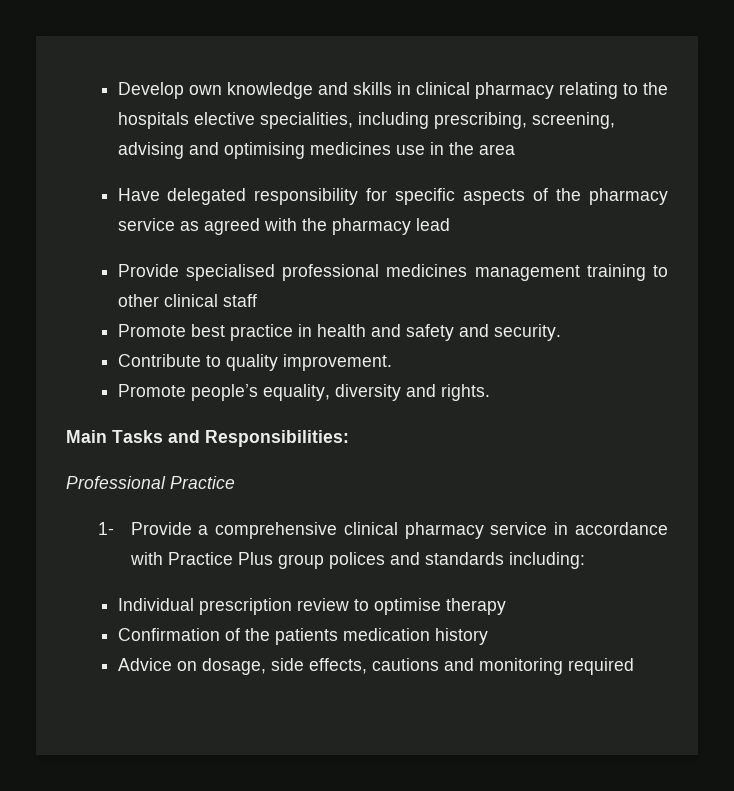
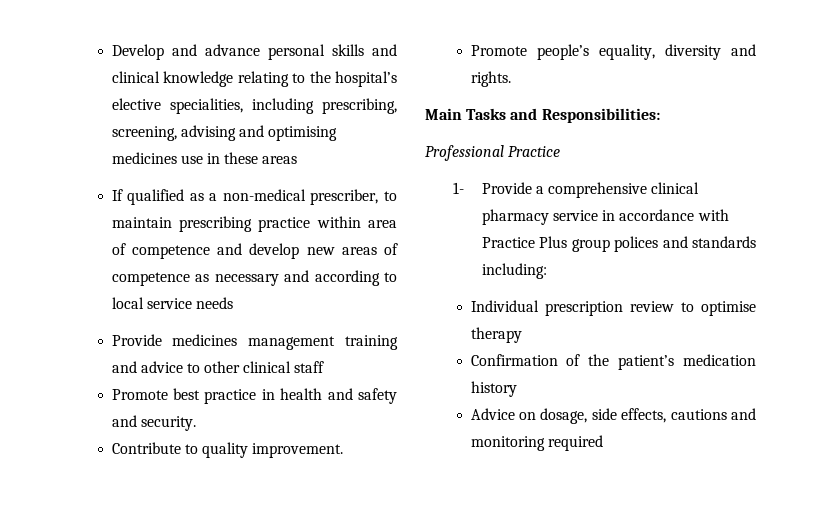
[188,82,554,99] own knowledge and skills in clinical pharmacy -> [171,44,397,60] [111,71,234,87] and advance personal skills and clinical knowledge
[117,112,189,129] hospitals -> [335,71,397,87] hospital’s
[448,142,515,155] [117,188,668,205] [117,218,450,235] [117,264,380,281] the area // Have delegated responsibility for specific aspects of the pharmacy service as agreed with the pharmacy lead // Provide specialised professional -> [224,152,298,164] [111,189,397,205] [111,216,397,232] [111,243,398,259] [111,270,397,286] [111,297,233,309] [111,334,162,346] these areas // If qualified as a non-medical prescriber, to maintain prescribing practice within area of competence and develop new areas of competence as necessary and according to local service needs // Provide
(646, 272) none -> [111,361,183,373] and advice
[274,628,338,645] patients -> [618,355,675,370] patient’s

